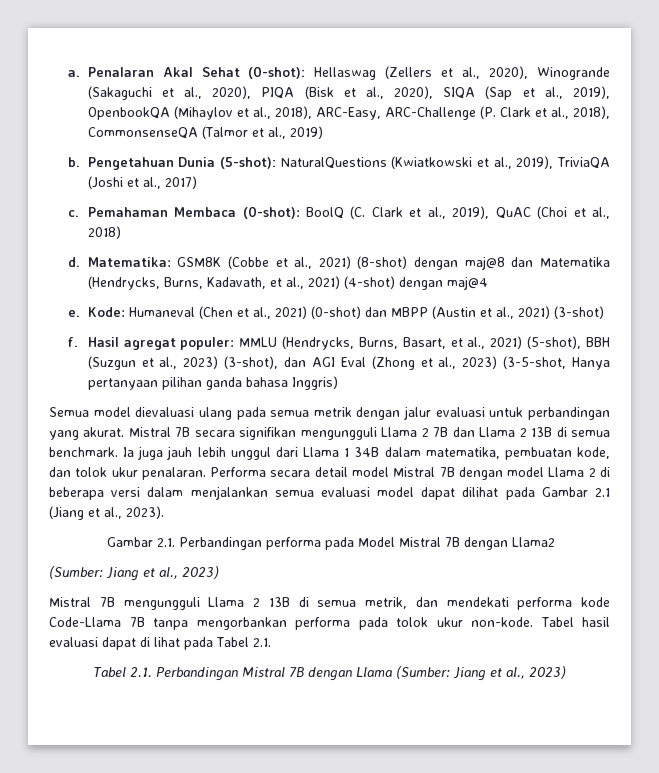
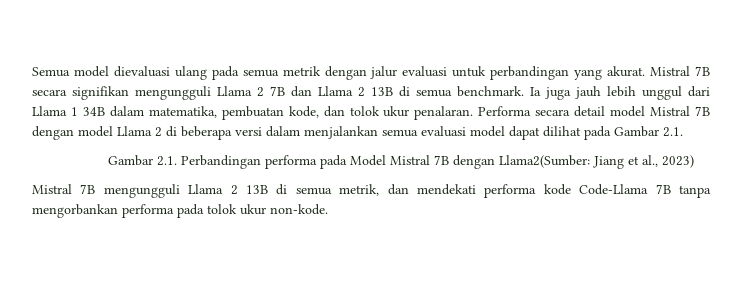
[68,66,610,80] [87,86,610,100] [87,106,610,120] [87,126,323,139] [68,156,610,170] [87,176,197,189] [68,206,610,219] [87,226,121,239] [68,256,610,270] [87,276,488,290] [68,306,604,319] [68,336,610,350] [87,356,611,370] [87,376,338,390] a. Penalaran Akal Sehat (0-shot): Hellaswag (Zellers et al., 2020), Winogrande (Sakaguchi et al., 2020), PIQA (Bisk et al., 2020), SIQA (Sap et al., 2019), OpenbookQA (Mihaylov et al., 2018), ARC-Easy, ARC-Challenge (P. Clark et al., 2018), CommonsenseQA (Talmor et al., 2019) // b. Pengetahuan Dunia (5-shot): NaturalQuestions (Kwiatkowski et al., 2019), TriviaQA (Joshi et al., 2017) // c. Pemahaman Membaca (0-shot): BoolQ (C. Clark et al., 2019), QuAC (Choi et al., 2018) // d. Matematika: GSM8K (Cobbe et al., 2021) (8-shot) dengan maj@8 dan Matematika (Hendrycks, Burns, Kadavath, et al., 2021) (4-shot) dengan maj@4 // e. Kode: Humaneval (Chen et al., 2021) (0-shot) dan MBPP (Austin et al., 2021) (3-shot) // f. Hasil agregat populer: MMLU (Hendrycks, Burns, Basart, et al., 2021) (5-shot), BBH (Suzgun et al., 2023) (3-shot), dan AGI Eval (Zhong et al., 2023) (3-5-shot, Hanya pertanyaan pilihan ganda bahasa Inggris) // -> (32, 72) none
[595,488,610,497] [49,506,164,520] 2.1 (Jiang et al., 2023). -> [663,127,683,137] 2.1.
[512,537,556,547] [49,566,103,579] Llama2 // (Sumber: -> [499,155,591,168] Llama2(Sumber:
[540,617,610,627] [49,637,271,650] [93,666,566,681] Tabel hasil evaluasi dapat di lihat pada Tabel 2.1. // Tabel 2.1. Perbandingan Mistral 7B dengan Llama (Sumber: Jiang et al., 2023) -> (328, 209) none

